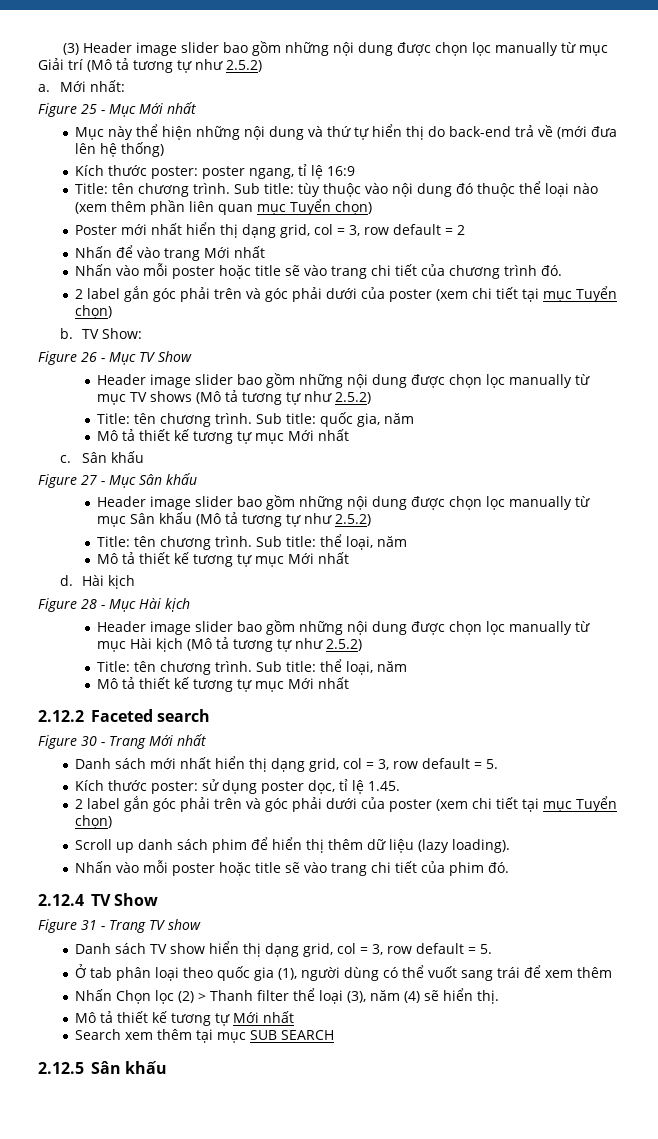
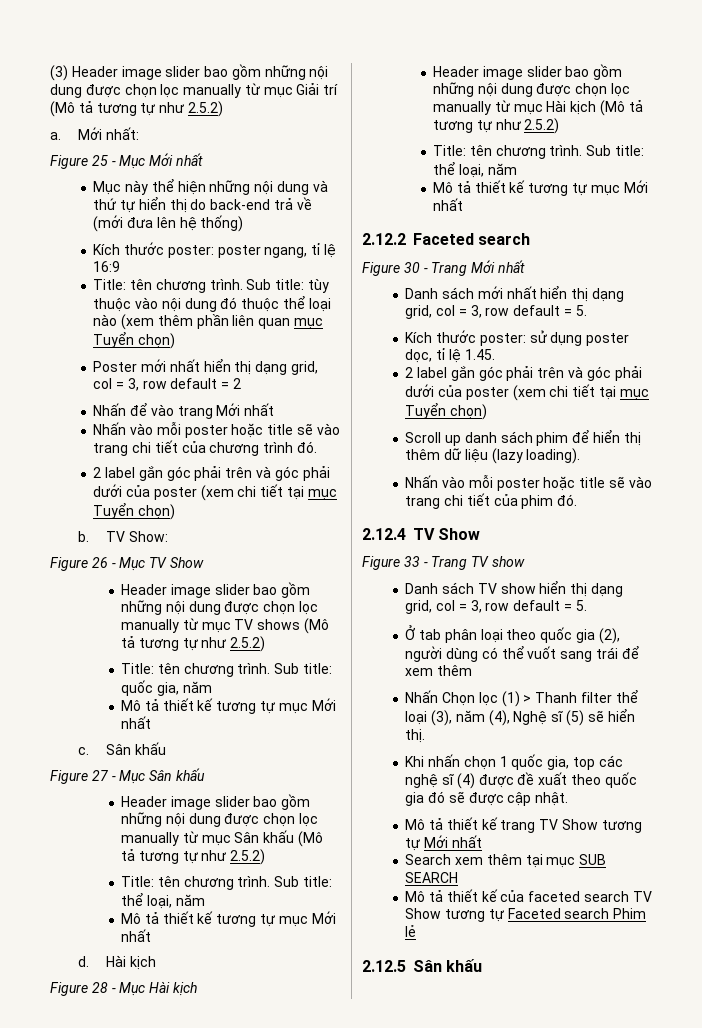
[81,920,97,930] 31 -> [403,556,420,567] 33
[278,968,298,980] (1), -> [598,628,620,644] (2),
[178,991,195,1003] (2) -> [501,691,520,707] (1)
[404,991,421,1003] (4) -> [488,710,584,726] (4), Nghệ sĩ (5)
[75,1011,168,1023] // Mô tả thiết kế -> [405,754,623,770] [405,772,637,789] [405,791,569,806] [405,817,598,833] // Khi nhấn chọn 1 quốc gia, top các nghệ sĩ (4) được đề xuất theo quốc gia đó sẽ được cập nhật. // Mô tả thiết kế trang TV Show
(335, 1035) none -> [405,889,652,902] [405,908,647,922] [405,925,417,937] // Mô tả thiết kế của faceted search TV Show tương tự Faceted search Phim lẻ

